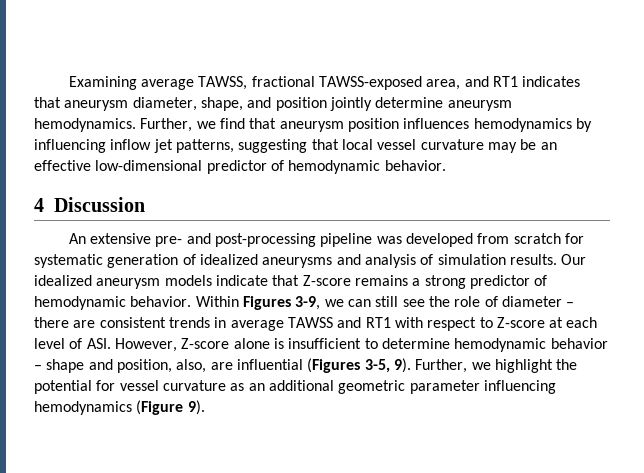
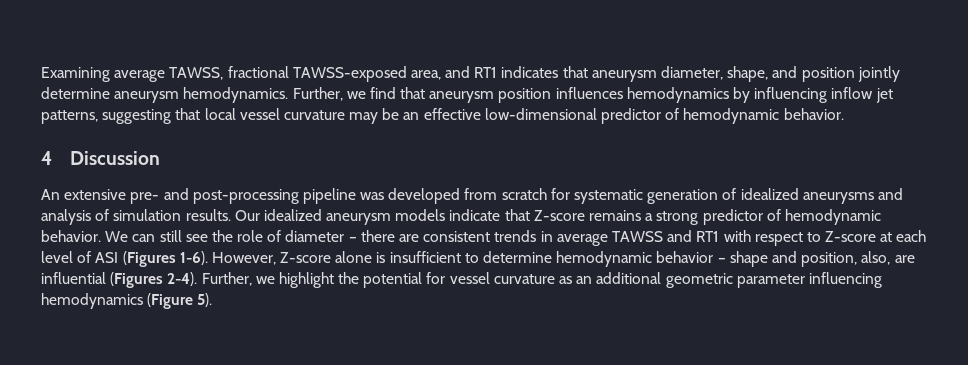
[195,296,344,310] Within Figures 3-9, we -> [105,231,129,242] We
[86,338,111,349] ASI. -> [95,251,208,267] ASI (Figures 1-6).
[364,358,411,373] 3-5, 9). -> [167,272,198,286] 2-4).
[187,400,205,415] 9). -> [197,293,213,307] 5).

